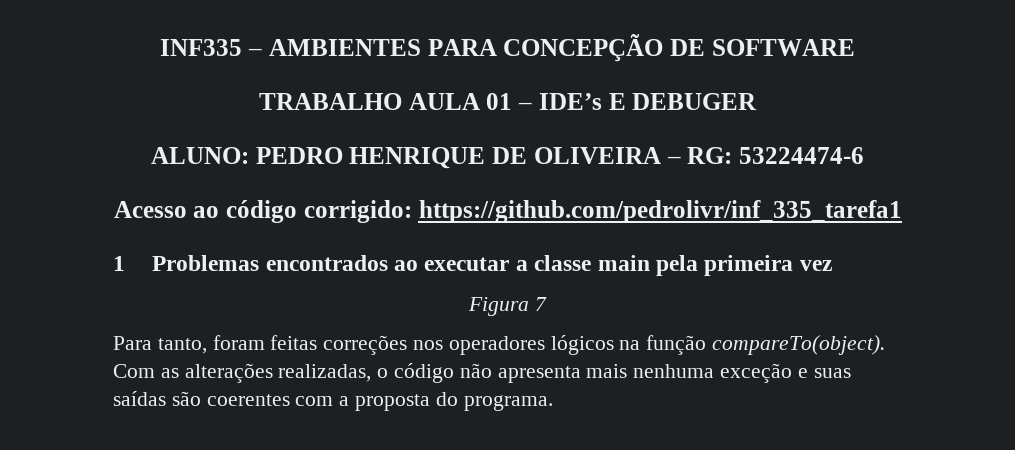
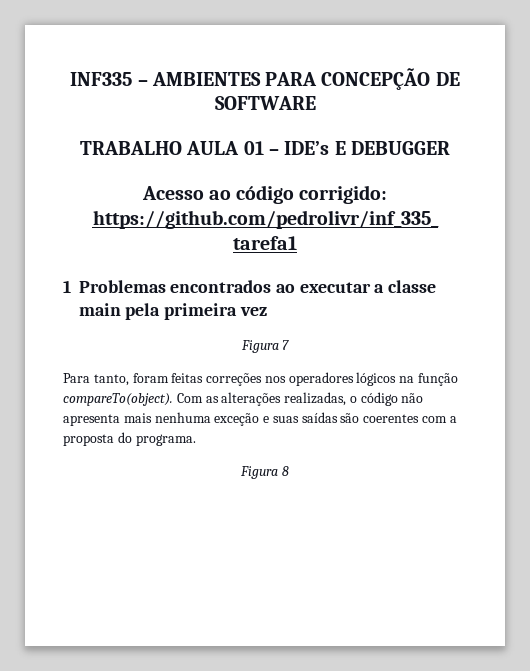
[632,93,758,110] [150,147,865,169] DEBUGER // ALUNO: PEDRO HENRIQUE DE OLIVEIRA – RG: 53224474-6 -> [350,141,450,155] DEBUGGER
(553, 403) none -> [240,466,289,479] // Figura 8

